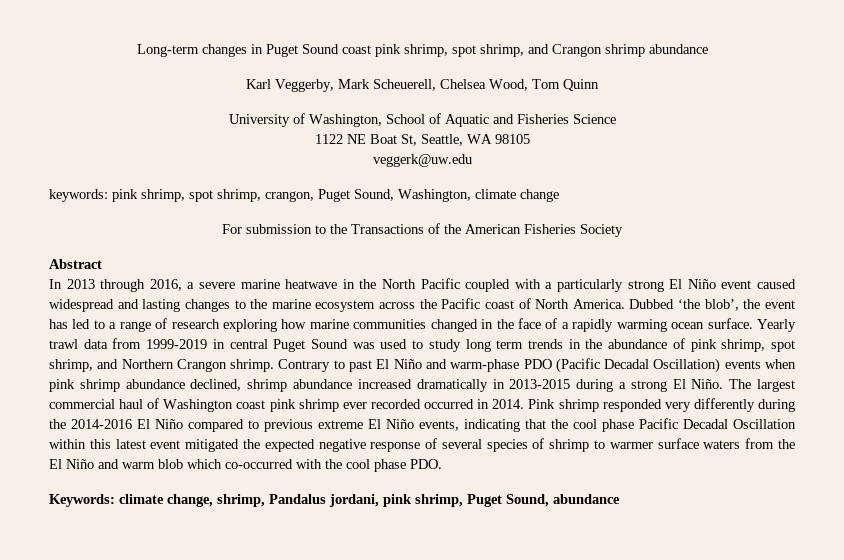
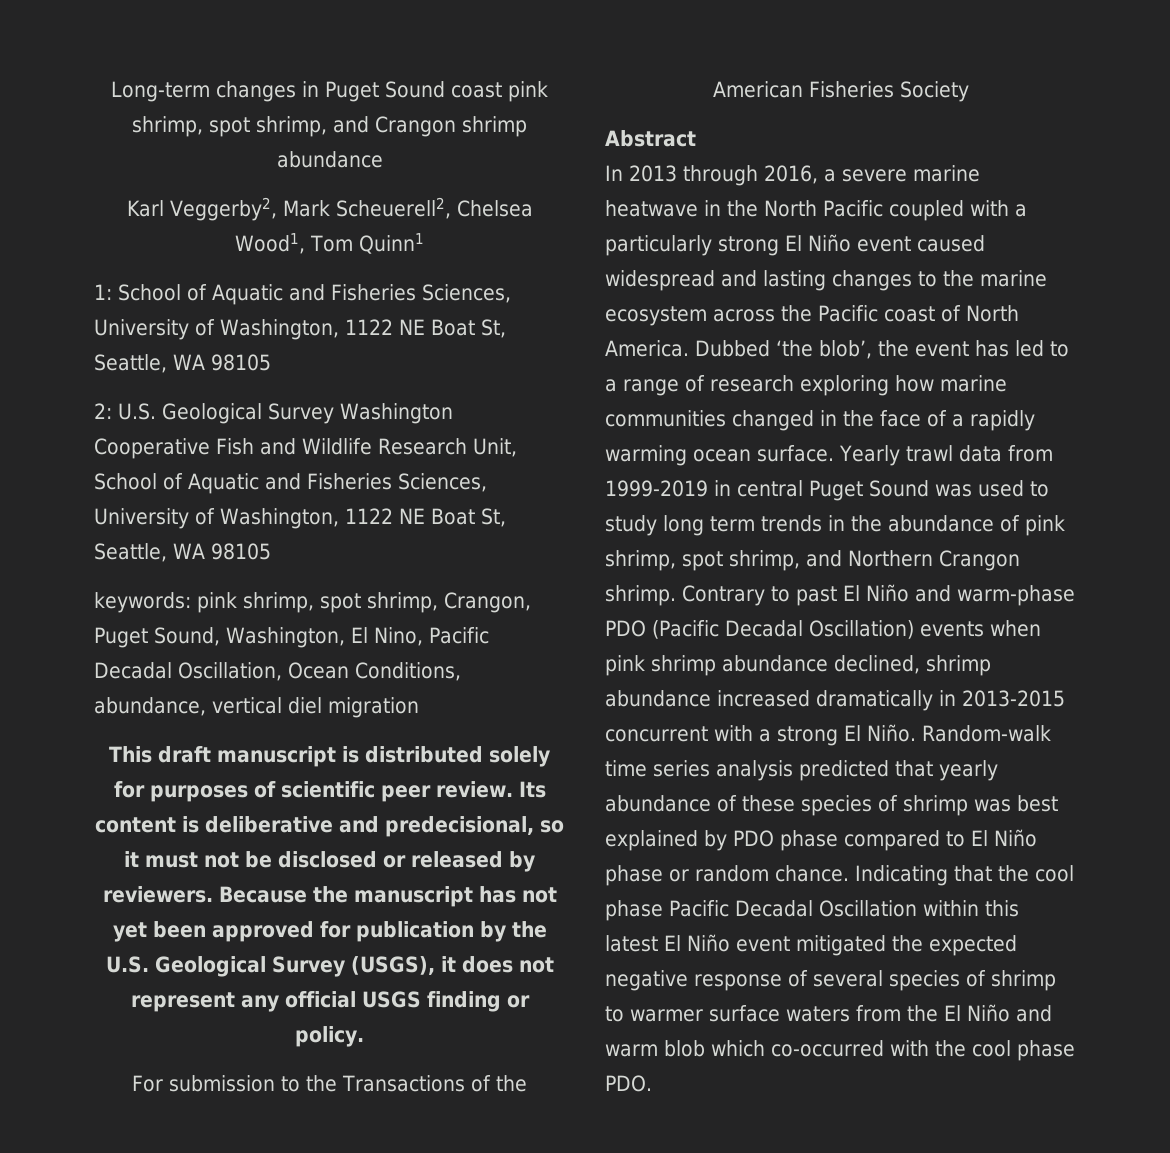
[275,79,599,92] [228,113,616,127] [314,134,530,146] [372,154,472,167] Veggerby, Mark Scheuerell, Chelsea Wood, Tom Quinn // University of Washington, School of Aquatic and Fisheries Science // 1122 NE Boat St, Seattle, WA 98105 // veggerk@uw.edu -> [169,197,533,221] [235,233,424,254] [94,284,511,305] [94,319,506,340] [94,354,271,373] [94,403,453,424] [94,438,517,459] [94,473,487,494] [94,508,506,529] [94,543,271,562] Veggerby2, Mark Scheuerell2, Chelsea Wood1, Tom Quinn1 // 1: School of Aquatic and Fisheries Sciences, University of Washington, 1122 NE Boat St, Seattle, WA 98105 // 2: U.S. Geological Survey Washington Cooperative Fish and Wildlife Research Unit, School of Aquatic and Fisheries Sciences, University of Washington, 1122 NE Boat St, Seattle, WA 98105
[265,191,314,202] crangon, -> [443,592,531,613] Crangon,
[475,189,559,202] climate change -> [350,627,489,646] [94,662,461,681] [94,697,419,718] [109,746,550,767] [113,781,546,802] [95,816,564,837] [124,851,535,872] [102,886,557,907] [112,921,547,942] [105,956,554,977] [130,991,530,1012] [295,1026,365,1047] El Nino, Pacific Decadal Oscillation, Ocean Conditions, abundance, vertical diel migration // This draft manuscript is distributed solely for purposes of scientific peer review. Its content is deliberative and predecisional, so it must not be disclosed or released by reviewers. Because the manuscript has not yet been approved for publication by the U.S. Geological Survey (USGS), it does not represent any official USGS finding or policy.
[576,379,614,392] during -> [605,725,753,742] concurrent with
[729,379,795,392] [49,398,796,412] [49,419,520,432] The largest commercial haul of Washington coast pink shrimp ever recorded occurred in 2014. Pink shrimp responded very differently during the 2014-2016 El Niño compared to previous extreme El Niño events, indicating -> [922,725,1051,742] [605,760,998,781] [605,795,1058,816] [605,829,1037,851] [605,865,948,886] Random-walk time series analysis predicted that yearly abundance of these species of shrimp was best explained by PDO phase compared to El Niño phase or random chance. Indicating
(146, 444) none -> [664,934,730,952] El Niño
[49,494,620,507] // Keywords: climate change, shrimp, Pandalus jordani, pink shrimp, Puget Sound, abundance -> (652, 1083) none

